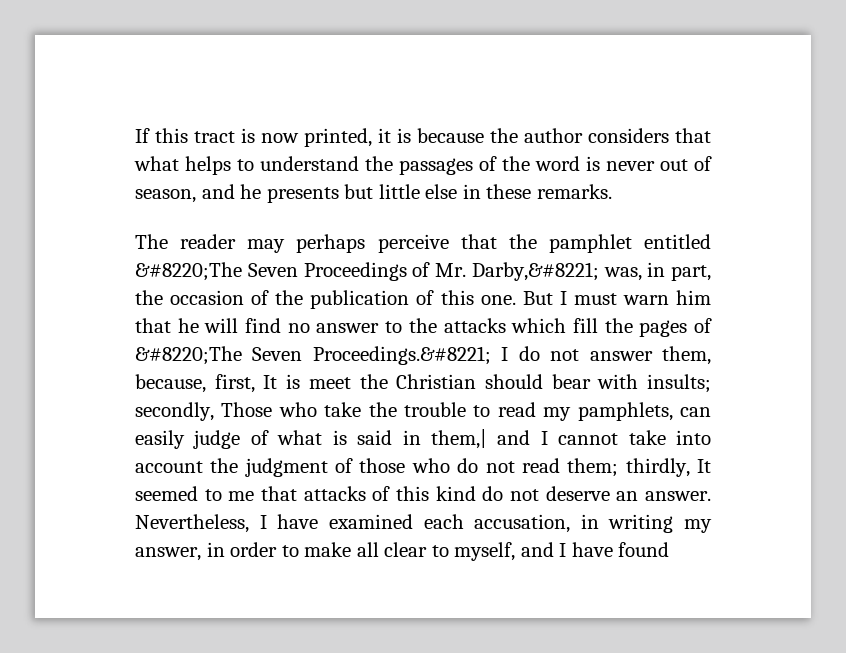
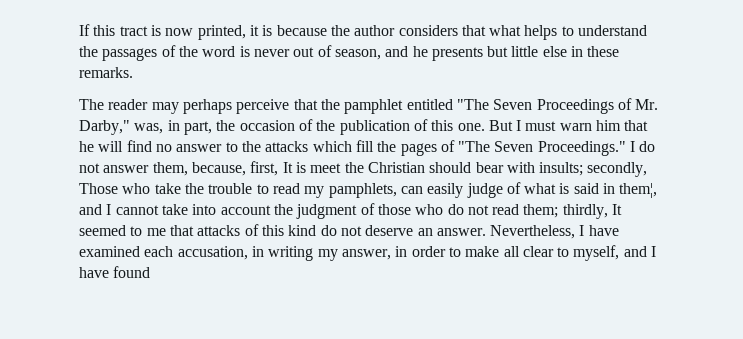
[135,262,242,281] &#8220;The -> [456,99,489,110] "The
[471,262,599,281] Darby,&#8221; -> [79,120,130,135] Darby,"
[135,346,491,365] &#8220;The Seven Proceedings.&#8221; -> [458,141,626,156] "The Seven Proceedings."
[430,429,487,449] them,| -> [619,183,658,198] them¦,

